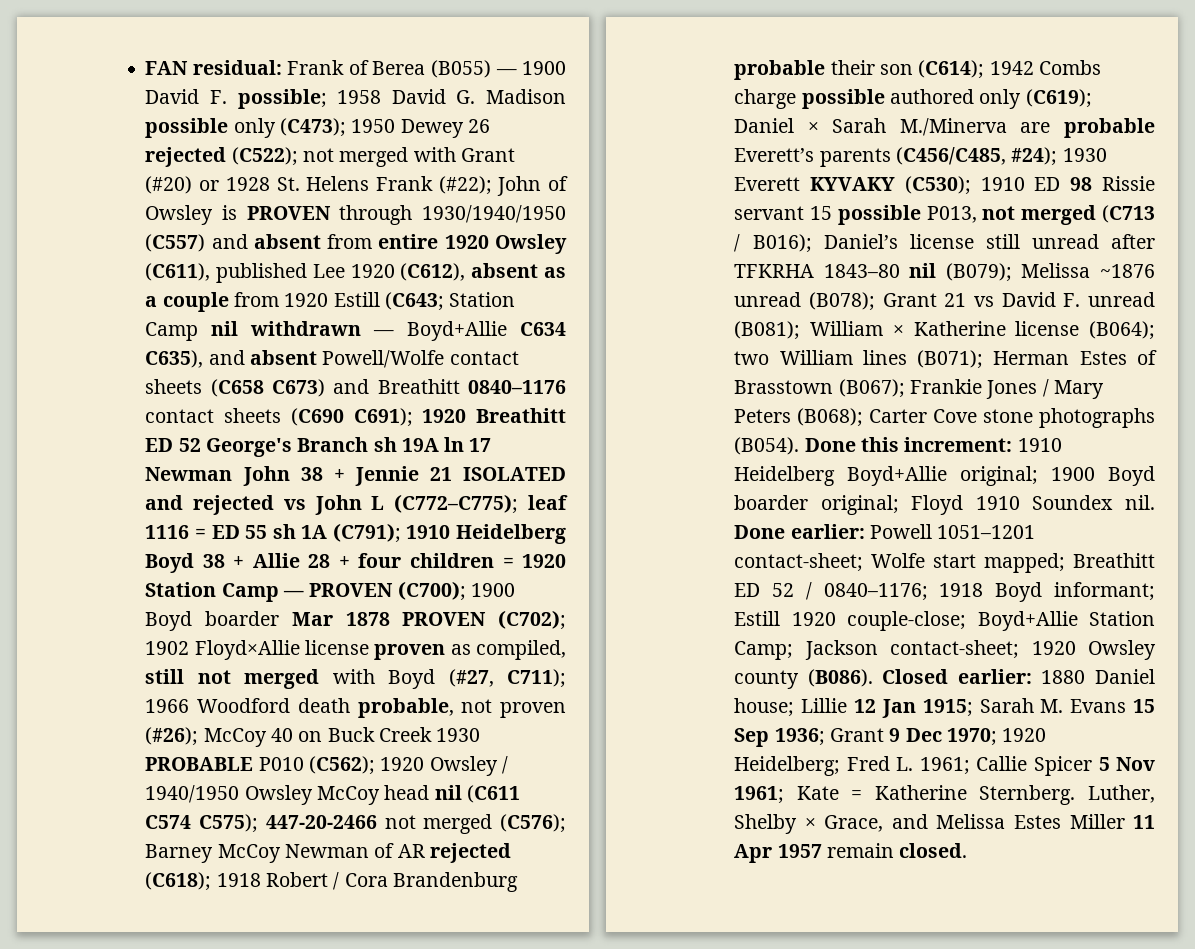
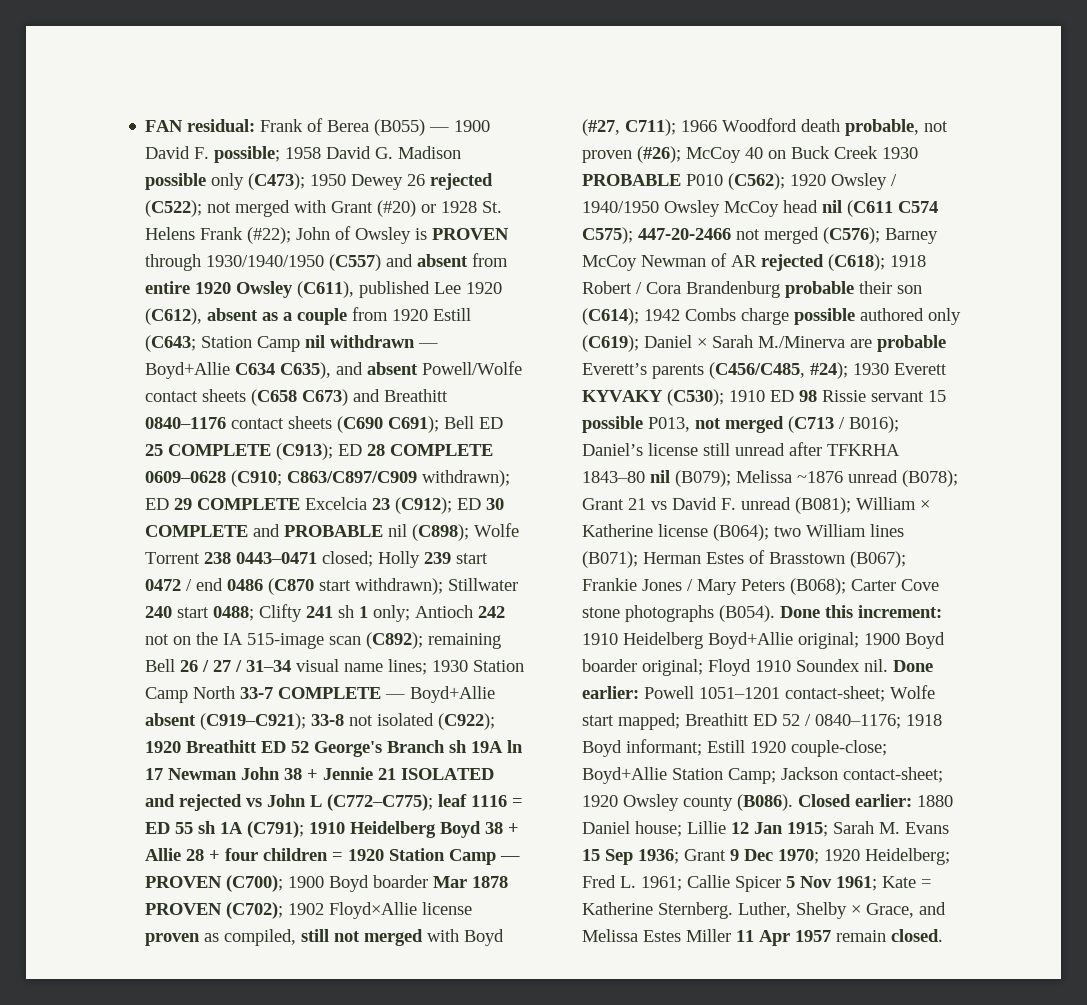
(413, 417) none -> [444,416,504,429] [145,443,494,460] [145,470,511,487] [145,497,505,514] [145,523,520,541] [145,551,489,568] [145,578,519,595] [145,604,506,622] [145,632,502,649] [145,659,525,675] [145,686,496,703] [145,713,496,730] Bell ED 25 COMPLETE (C913); ED 28 COMPLETE 0609–0628 (C910; C863/C897/C909 withdrawn); ED 29 COMPLETE Excelcia 23 (C912); ED 30 COMPLETE and PROBABLE nil (C898); Wolfe Torrent 238 0443–0471 closed; Holly 239 start 0472 / end 0486 (C870 start withdrawn); Stillwater 240 start 0488; Clifty 241 sh 1 only; Antioch 242 not on the IA 515-image scan (C892); remaining Bell 26 / 27 / 31–34 visual name lines; 1930 Station Camp North 33-7 COMPLETE — Boyd+Allie absent (C919–C921); 33-8 not isolated (C922);

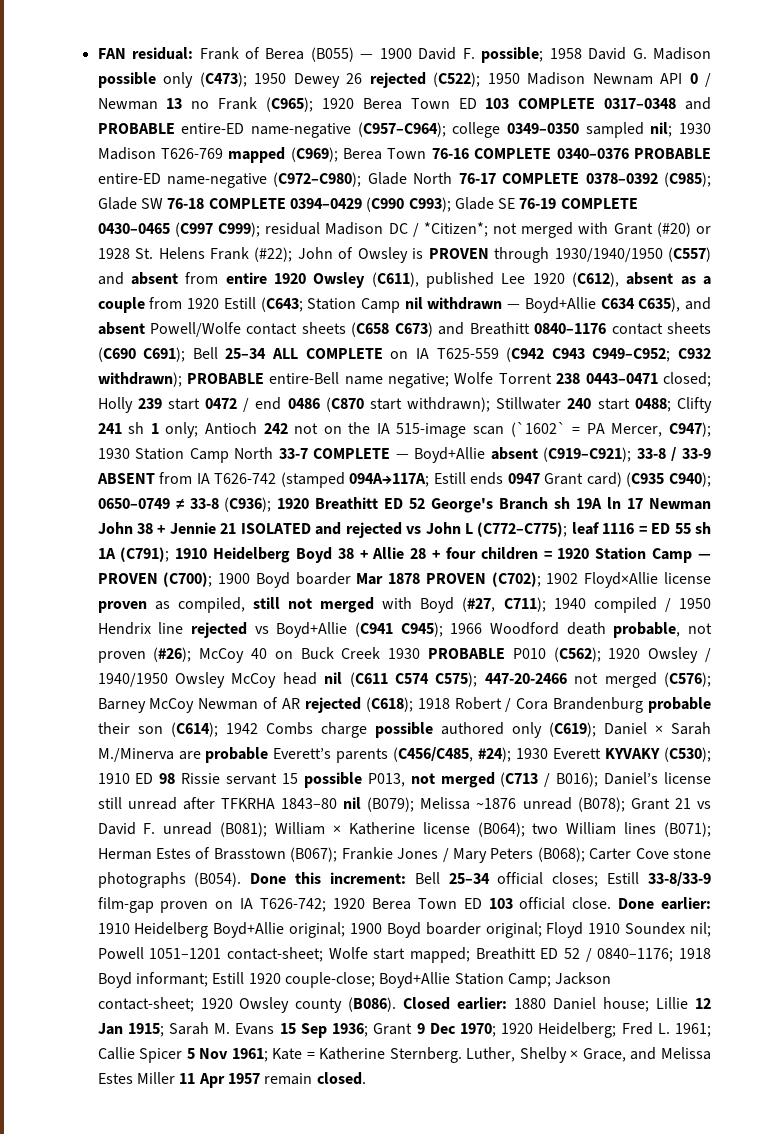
(203, 208) none -> [487,72,711,87] [97,97,711,112] [97,122,711,138] [97,147,711,163] [97,172,711,188] [97,197,638,212] [97,222,488,237] 1950 Madison Newnam API 0 / Newman 13 no Frank (C965); 1920 Berea Town ED 103 COMPLETE 0317–0348 and PROBABLE entire-ED name-negative (C957–C964); college 0349–0350 sampled nil; 1930 Madison T626-769 mapped (C969); Berea Town 76-16 COMPLETE 0340–0376 PROBABLE entire-ED name-negative (C972–C980); Glade North 76-17 COMPLETE 0378–0392 (C985); Glade SW 76-18 COMPLETE 0394–0429 (C990 C993); Glade SE 76-19 COMPLETE 0430–0465 (C997 C999); residual Madison DC / *Citizen*;
[479,417,504,429] [145,443,494,460] [145,470,511,487] [145,497,505,514] [145,524,470,541] ED 25 COMPLETE (C913); ED 28 COMPLETE 0609–0628 (C910; C863/C897/C909 withdrawn); ED 29 COMPLETE Excelcia 23 (C912); ED 30 COMPLETE and PROBABLE nil (C898); -> [225,347,711,362] [97,372,450,388] 25–34 ALL COMPLETE on IA T625-559 (C942 C943 C949–C952; C932 withdrawn); PROBABLE entire-Bell name negative;
[366,632,502,649] [145,659,428,675] (C892); remaining Bell 26 / 27 / 31–34 visual name lines; -> [510,422,711,437] (`1602` = PA Mercer, C947);
[349,713,496,730] not isolated (C922); -> [671,447,711,461] [96,472,711,488] [97,497,272,512] / 33-9 ABSENT from IA T626-742 (stamped 094A→117A; Estill ends 0947 Grant card) (C935 C940); 0650–0749 ≠ 33-8 (C936);
(677, 127) none -> [553,597,712,613] [97,622,443,638] 1940 compiled / 1950 Hendrix line rejected vs Boyd+Allie (C941 C945);
(943, 611) none -> [414,872,711,887] [97,897,711,913] Bell 25–34 official closes; Estill 33-8/33-9 film-gap proven on IA T626-742; 1920 Berea Town ED 103 official close. Done earlier:
[864,659,934,672] [582,686,640,699] nil. Done earlier: -> [690,922,712,937] nil;

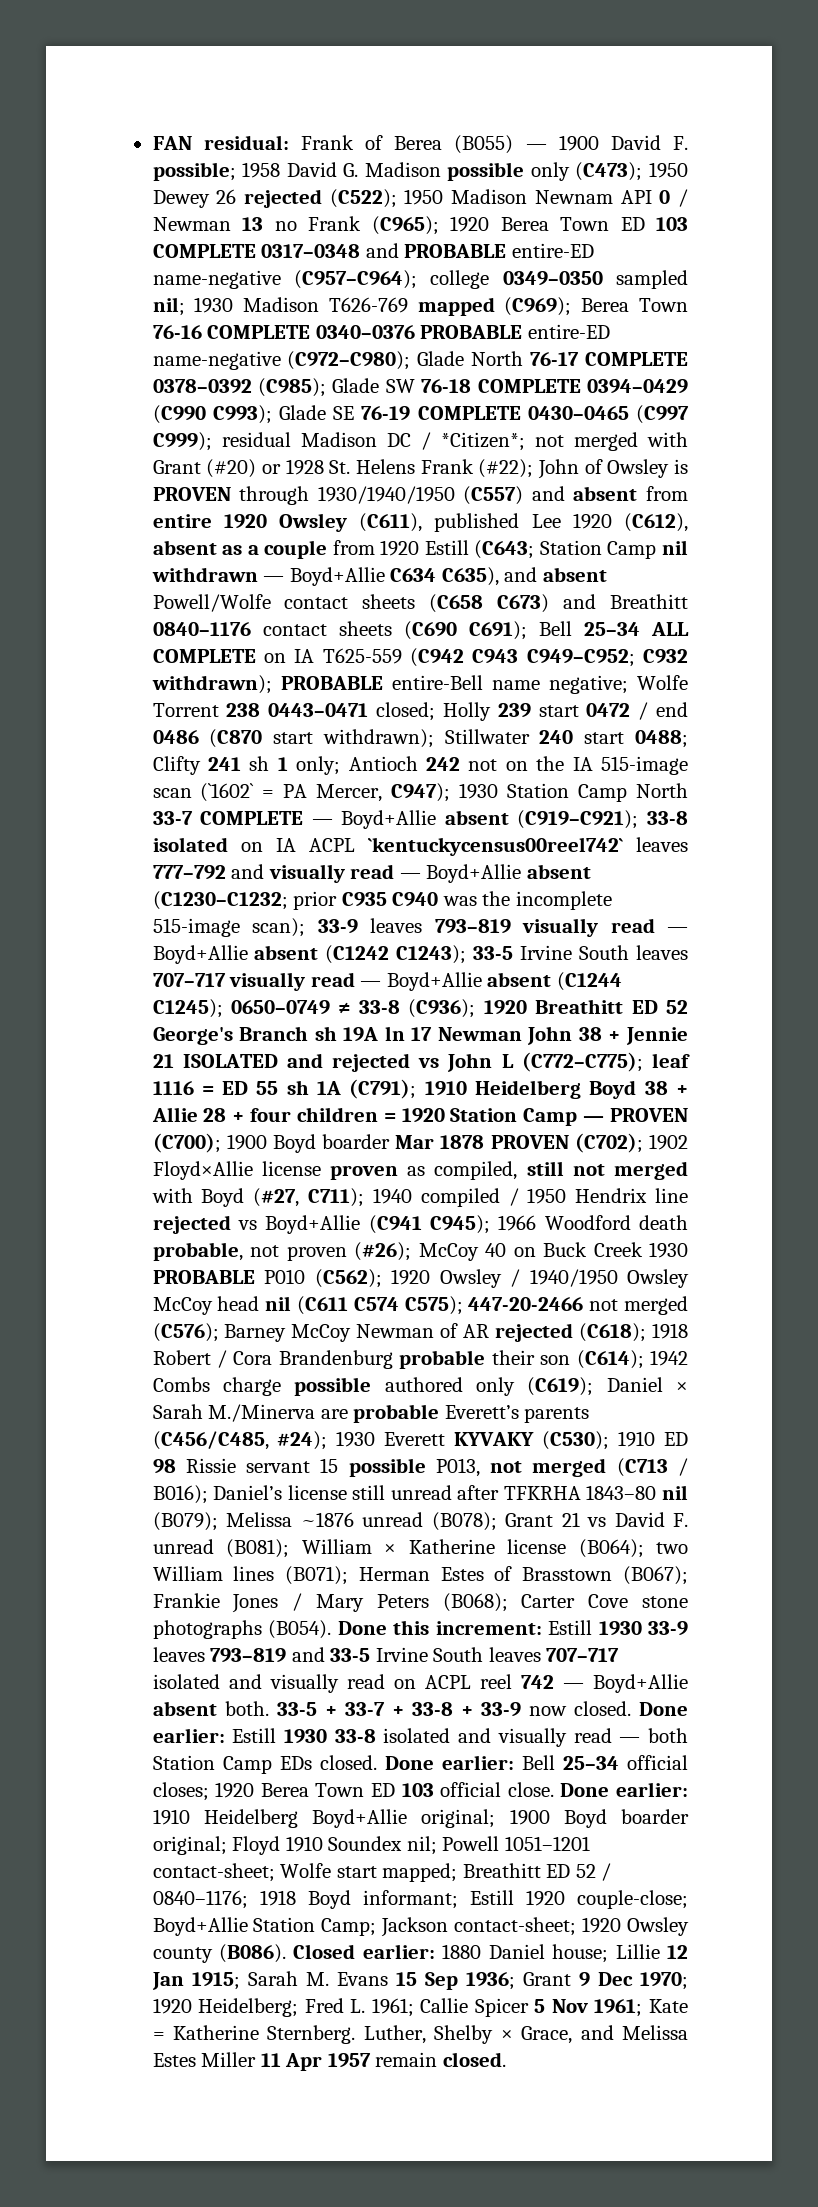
[671,447,711,461] [96,472,711,488] / 33-9 ABSENT from IA T626-742 (stamped 094A→117A; Estill ends 0947 Grant card) (C935 C940); -> [152,837,688,856] [152,864,591,883] [152,891,612,910] [152,918,688,937] [152,945,688,964] [152,972,622,991] [152,999,223,1018] isolated on IA ACPL `kentuckycensus00reel742` leaves 777–792 and visually read — Boyd+Allie absent (C1230–C1232; prior C935 C940 was the incomplete 515-image scan); 33-9 leaves 793–819 visually read — Boyd+Allie absent (C1242 C1243); 33-5 Irvine South leaves 707–717 visually read — Boyd+Allie absent (C1244 C1245);
[414,872,711,887] [97,897,327,913] Bell 25–34 official closes; Estill 33-8/33-9 film-gap proven on IA T626-742; -> [548,1620,688,1636] [152,1647,620,1663] [152,1674,689,1693] [152,1701,689,1717] [152,1728,689,1747] [152,1755,689,1774] [152,1782,209,1801] Estill 1930 33-9 leaves 793–819 and 33-5 Irvine South leaves 707–717 isolated and visually read on ACPL reel 742 — Boyd+Allie absent both. 33-5 + 33-7 + 33-8 + 33-9 now closed. Done earlier: Estill 1930 33-8 isolated and visually read — both Station Camp EDs closed. Done earlier: Bell 25–34 official closes;

